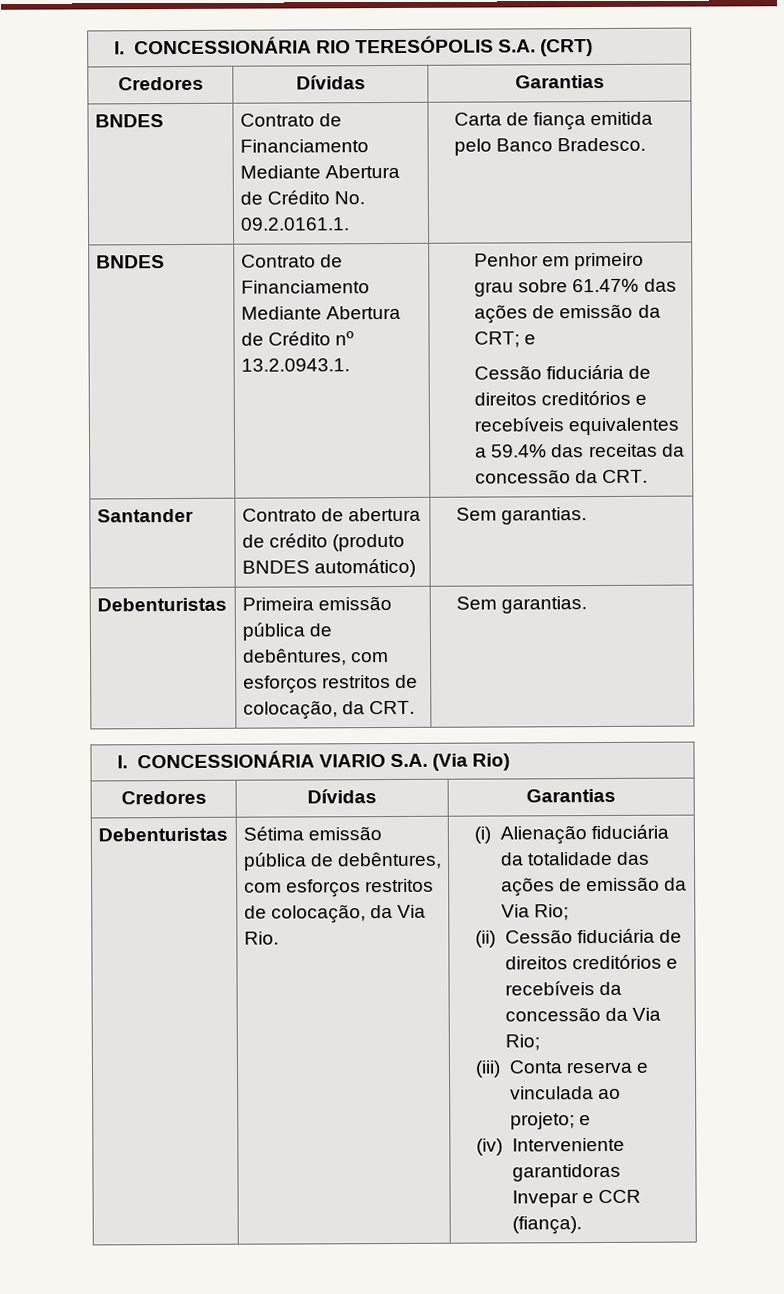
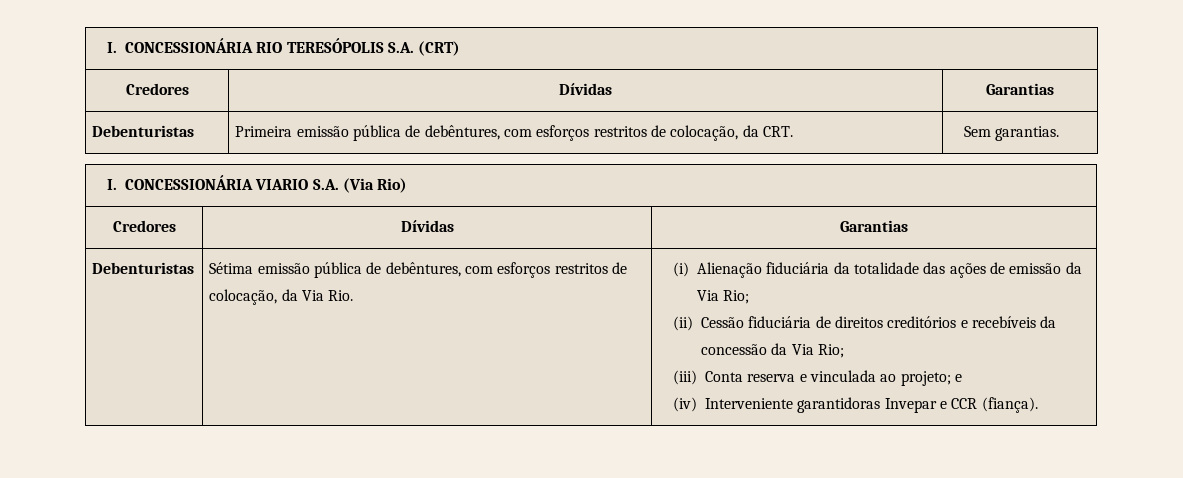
[94,114,164,128] [239,113,342,127] [239,139,369,153] [239,164,400,179] [239,190,366,205] [239,217,350,231] [454,111,654,131] [454,137,647,156] [95,255,165,269] [240,254,343,268] [240,280,370,294] [240,305,401,320] [240,331,355,346] [240,358,350,372] [474,252,645,271] [474,278,677,297] [474,303,661,324] [474,331,537,348] [474,364,652,380] [474,390,648,406] [474,417,681,436] [475,443,685,458] [475,469,649,484] [96,508,194,523] [241,507,422,522] [241,533,406,552] [241,558,416,578] [456,507,588,525] // BNDES | Contrato de Financiamento Mediante Abertura de Crédito No. 09.2.0161.1. | Carta de fiança emitida pelo Banco Bradesco. // BNDES | Contrato de Financiamento Mediante Abertura de Crédito nº 13.2.0943.1. | Penhor em primeiro grau sobre 61.47% das ações de emissão da CRT; e // Cessão fiduciária de direitos creditórios e recebíveis equivalentes a 59.4% das receitas da concessão da CRT. // Santander | Contrato de abertura de crédito (produto BNDES automático) | Sem garantias. -> (1054, 89) none

